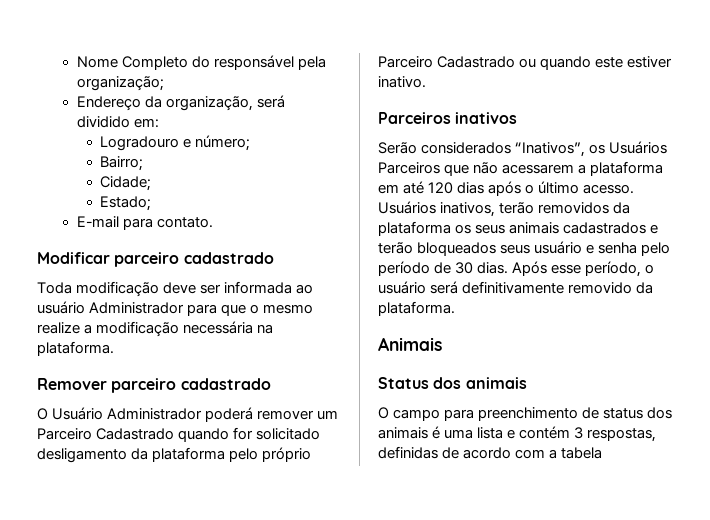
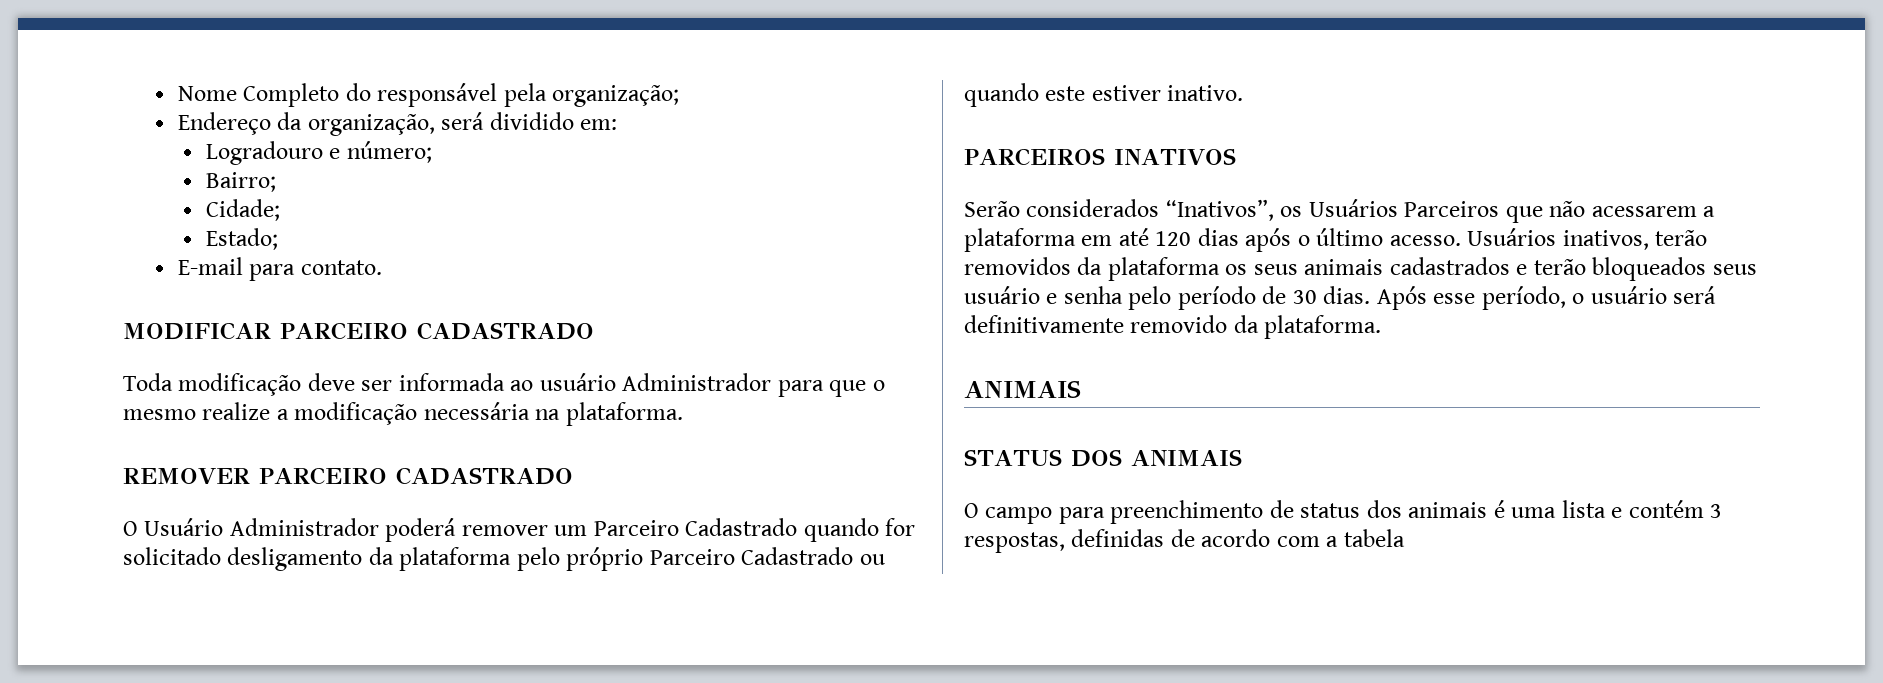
[37,252,274,267] Modificar parceiro cadastrado -> [123,322,594,340] MODIFICAR PARCEIRO CADASTRADO
[37,378,271,393] Remover parceiro cadastrado -> [123,467,573,485] REMOVER PARCEIRO CADASTRADO
[378,112,518,124] Parceiros inativos -> [964,148,1236,166] PARCEIROS INATIVOS
[378,337,442,351] [378,377,527,389] Animais // Status dos animais -> [964,380,1081,398] [964,449,1242,467] ANIMAIS // STATUS DOS ANIMAIS

